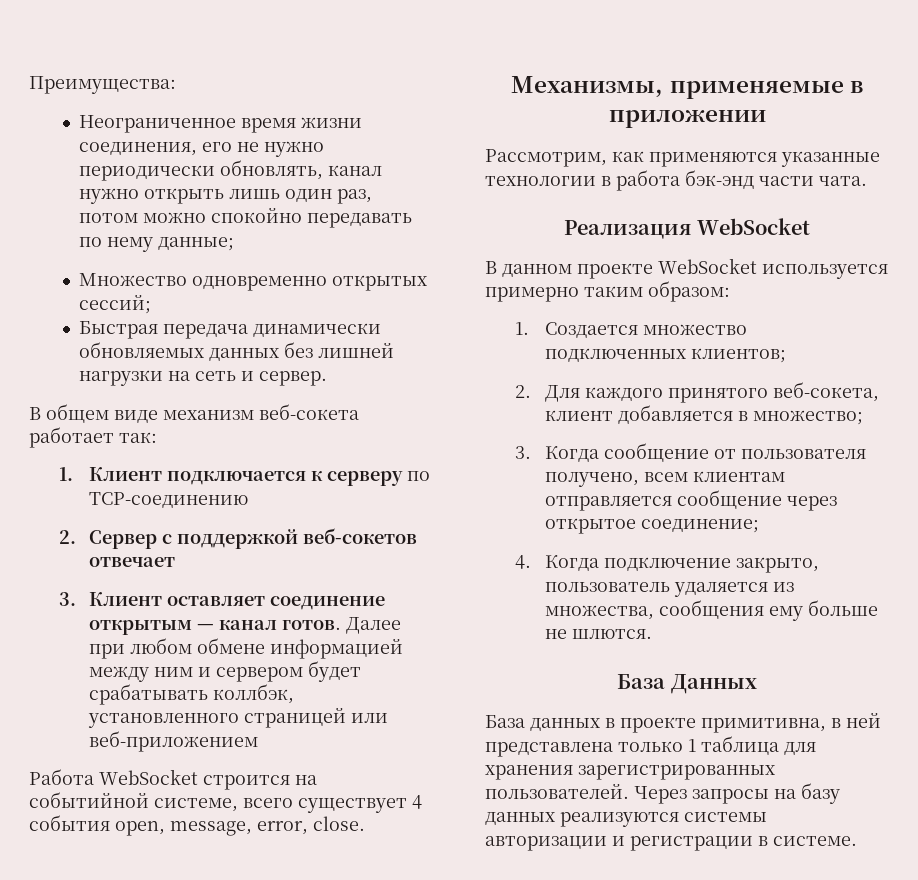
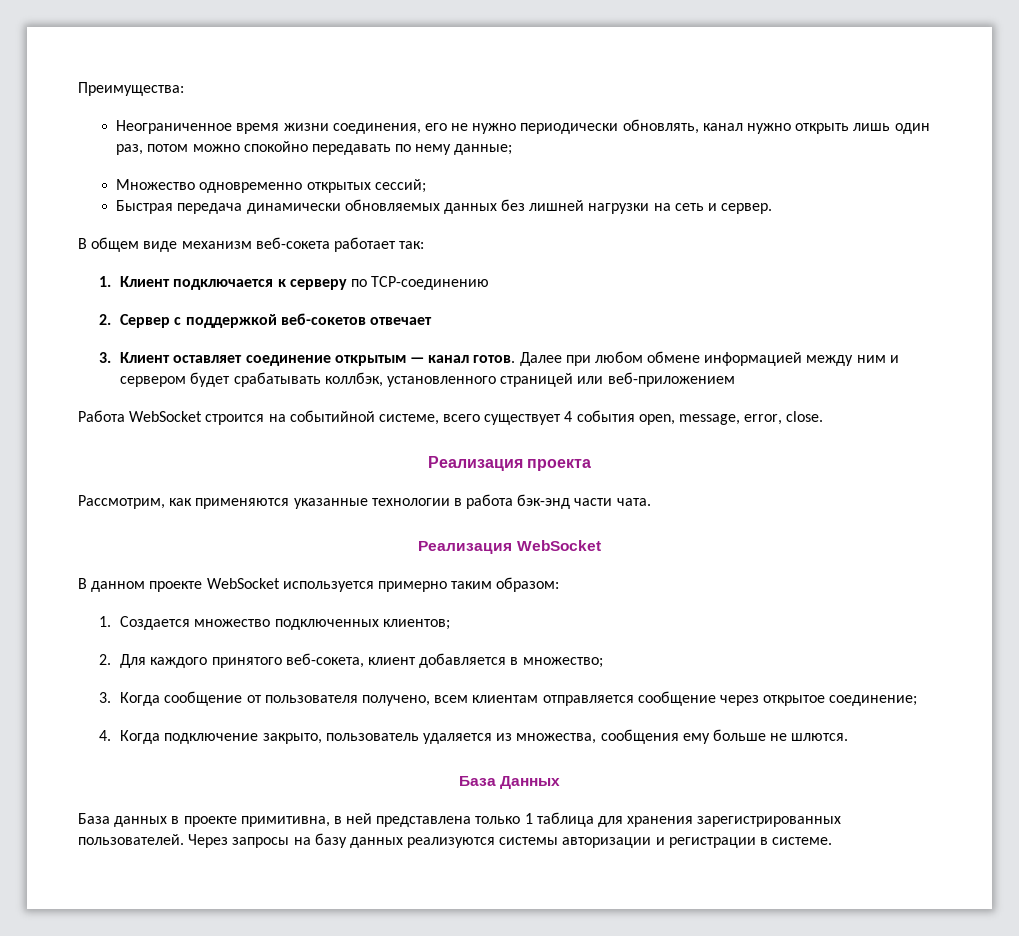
[511,76,863,99] [608,110,766,128] Механизмы, применяемые в приложении -> [427,456,592,471] Реализация проекта

